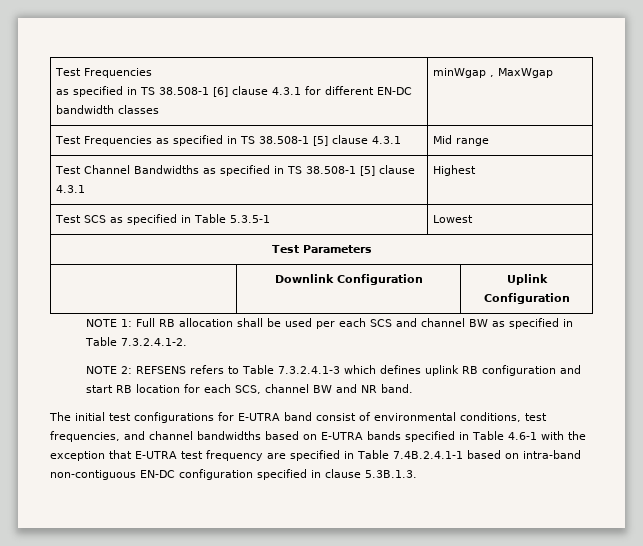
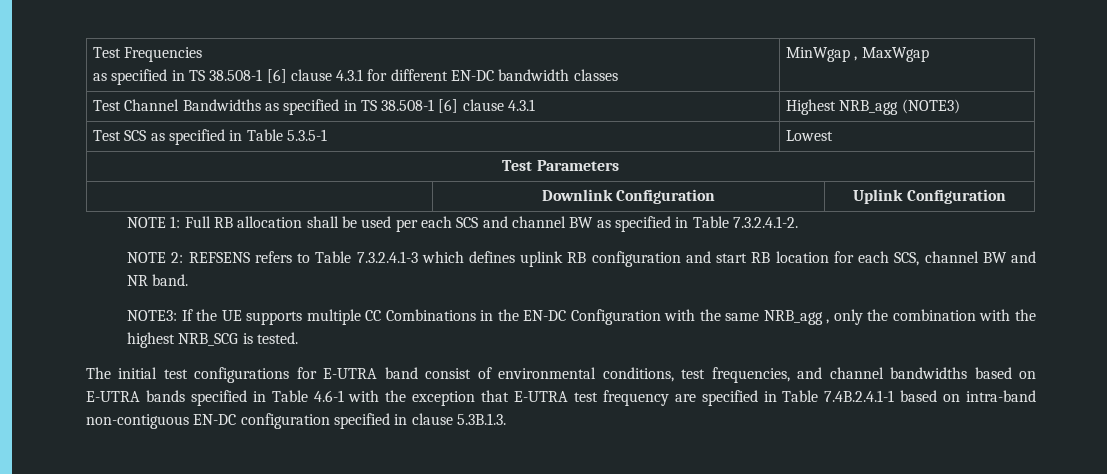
[433,68,487,78] minWgap -> [785,47,850,62] MinWgap
[55,135,402,146] [433,135,490,146] // Test Frequencies as specified in TS 38.508-1 [5] clause 4.3.1 | Mid range -> (929, 54) none
[360,166,376,176] [5] -> [438,99,459,113] [6]
(477, 170) none -> [839,99,960,115] NRB_agg (NOTE3)
(413, 388) none -> [127,309,1036,325] [127,332,299,348] // NOTE3: If the UE supports multiple CC Combinations in the EN-DC Configuration with the same NRB_agg , only the combination with the highest NRB_SCG is tested.

